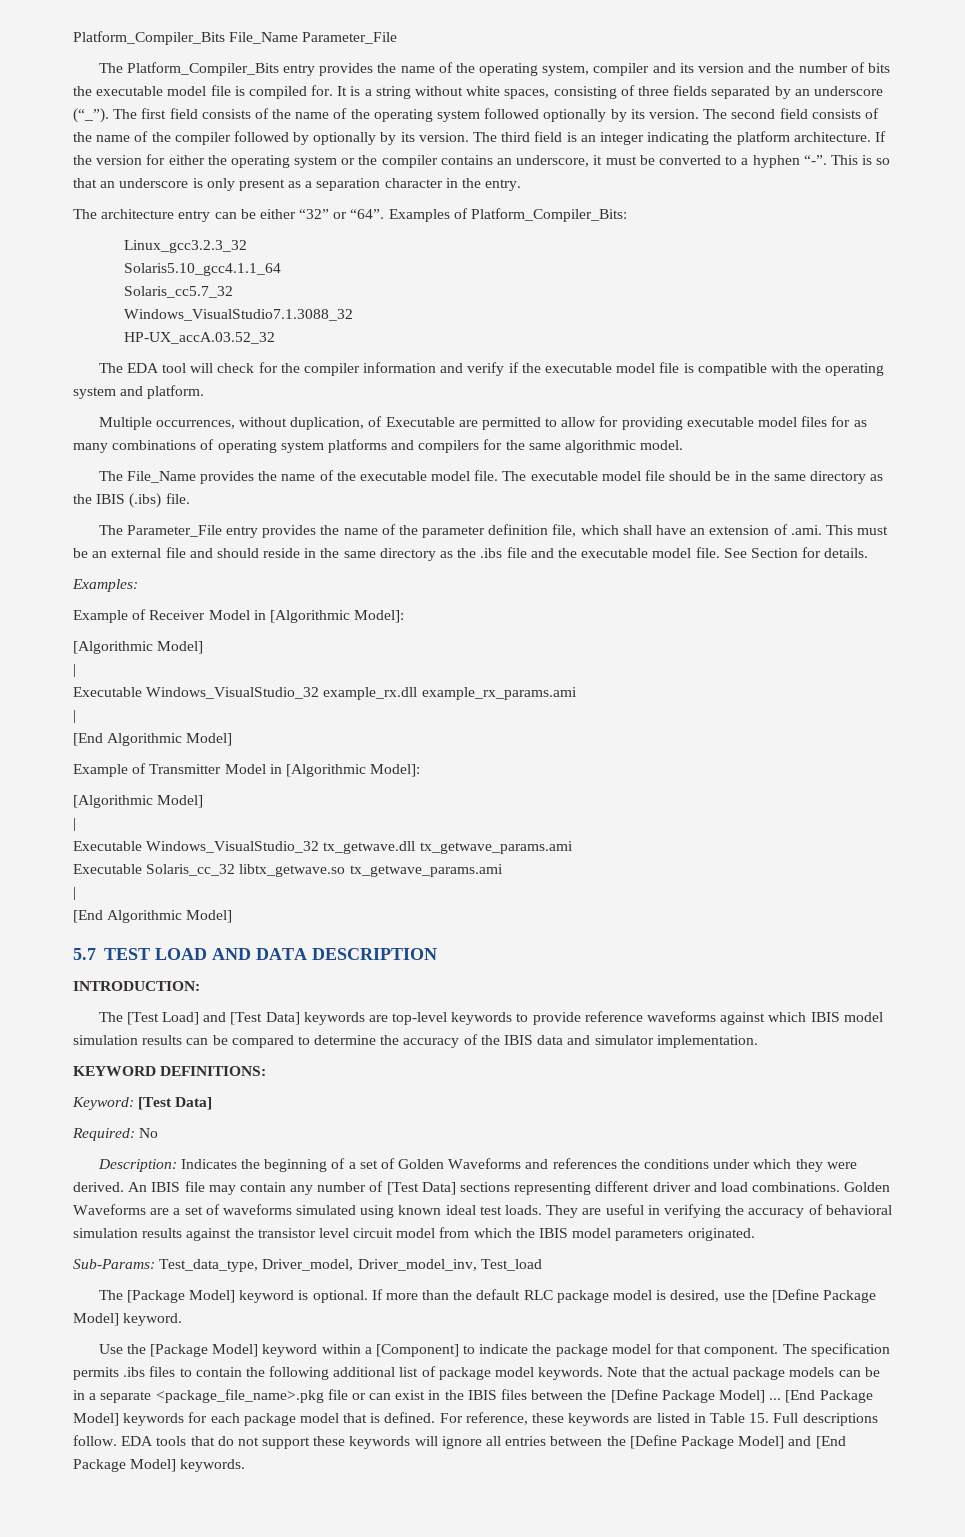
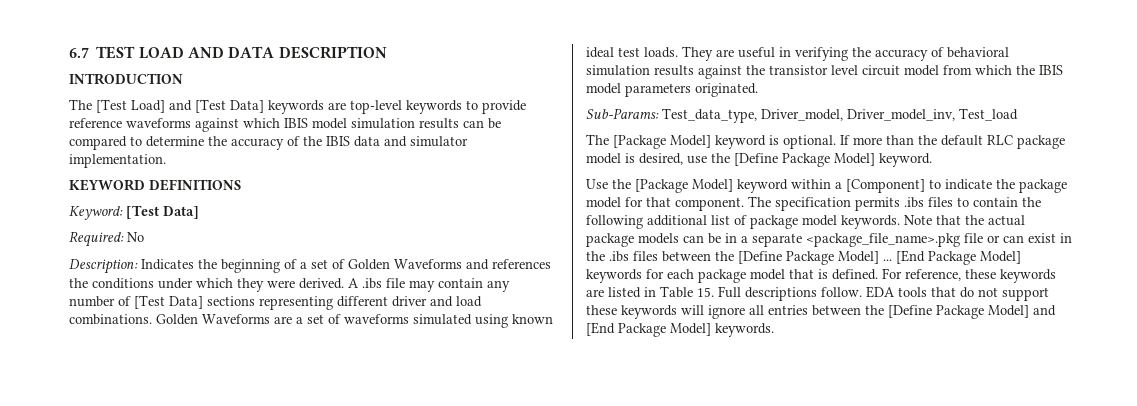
[73,31,398,45] [98,62,890,76] [73,85,883,99] [73,108,879,123] [73,131,886,145] [73,154,891,168] [73,178,522,191] [73,208,628,222] [124,240,248,253] [124,263,282,276] [124,286,234,298] [124,309,354,321] [124,332,276,344] [98,362,885,376] [73,385,205,399] [98,416,867,430] [73,439,684,453] [98,470,884,484] [73,493,190,508] [98,524,889,538] [73,547,869,561] [72,579,138,592] [73,609,405,623] [73,641,204,654] [73,664,76,677] [73,687,577,700] [73,710,76,723] [73,733,233,746] [73,763,421,777] [73,795,204,808] [73,818,76,831] [73,841,573,854] [73,864,503,877] [73,887,76,900] [73,910,233,923] [73,948,96,960] Platform_Compiler_Bits File_Name Parameter_File // The Platform_Compiler_Bits entry provides the name of the operating system, compiler and its version and the number of bits the executable model file is compiled for. It is a string without white spaces, consisting of three fields separated by an underscore (“_”). The first field consists of the name of the operating system followed optionally by its version. The second field consists of the name of the compiler followed by optionally by its version. The third field is an integer indicating the platform architecture. If the version for either the operating system or the compiler contains an underscore, it must be converted to a hyphen “-”. This is so that an underscore is only present as a separation character in the entry. // The architecture entry can be either “32” or “64”. Examples of Platform_Compiler_Bits: // Linux_gcc3.2.3_32 // Solaris5.10_gcc4.1.1_64 // Solaris_cc5.7_32 // Windows_VisualStudio7.1.3088_32 // HP-UX_accA.03.52_32 // The EDA tool will check for the compiler information and verify if the executable model file is compatible with the operating system and platform. // Multiple occurrences, without duplication, of Executable are permitted to allow for providing executable model files for as many combinations of operating system platforms and compilers for the same algorithmic model. // The File_Name provides the name of the executable model file. The executable model file should be in the same directory as the IBIS (.ibs) file. // The Parameter_File entry provides the name of the parameter definition file, which shall have an extension of .ami. This must be an external file and should reside in the same directory as the .ibs file and the executable model file. See Section for details. // Examples: // Example of Receiver Model in [Algorithmic Model]: // [Algorithmic Model] // | // Executable Windows_VisualStudio_32 example_rx.dll example_rx_params.ami // | // [End Algorithmic Model] // Example of Transmitter Model in [Algorithmic Model]: // [Algorithmic Model] // | // Executable Windows_VisualStudio_32 tx_getwave.dll tx_getwave_params.ami // Executable Solaris_cc_32 libtx_getwave.so tx_getwave_params.ami // | // [End Algorithmic Model] // 5.7 -> [69,47,89,58] 6.7
[73,981,200,991] INTRODUCTION: -> [69,73,183,85] INTRODUCTION
[160,1066,267,1076] DEFINITIONS: -> [149,179,241,191] DEFINITIONS
[128,1182,181,1192] An IBIS -> [348,278,382,289] A .ibs
[467,1390,497,1400] IBIS -> [609,251,629,262] .ibs

